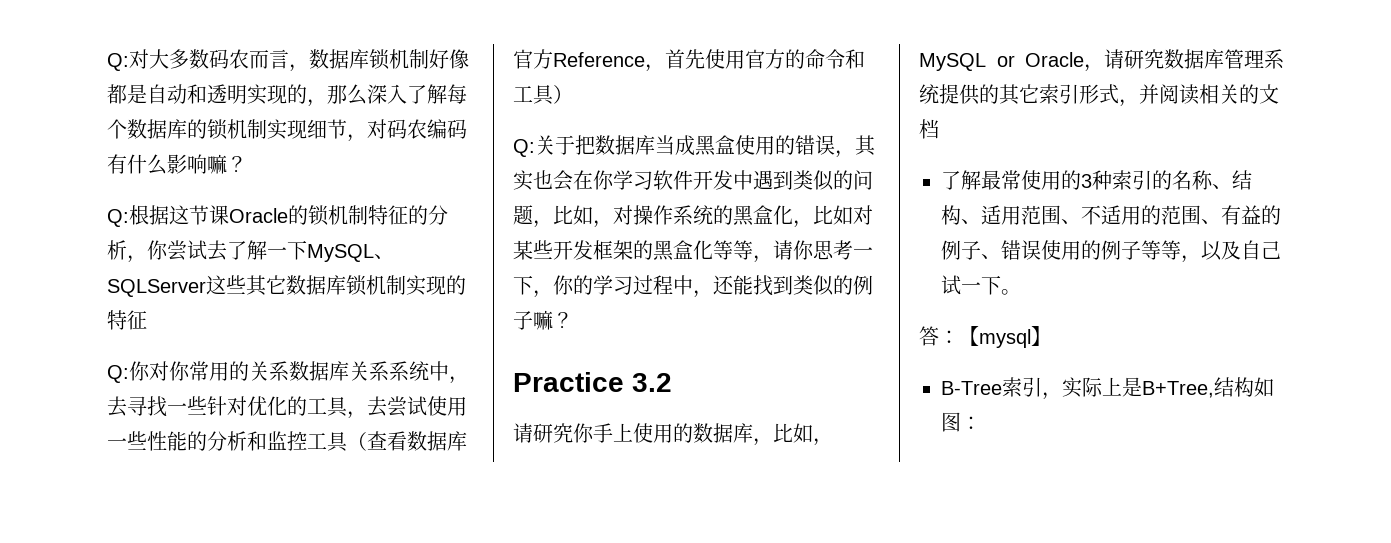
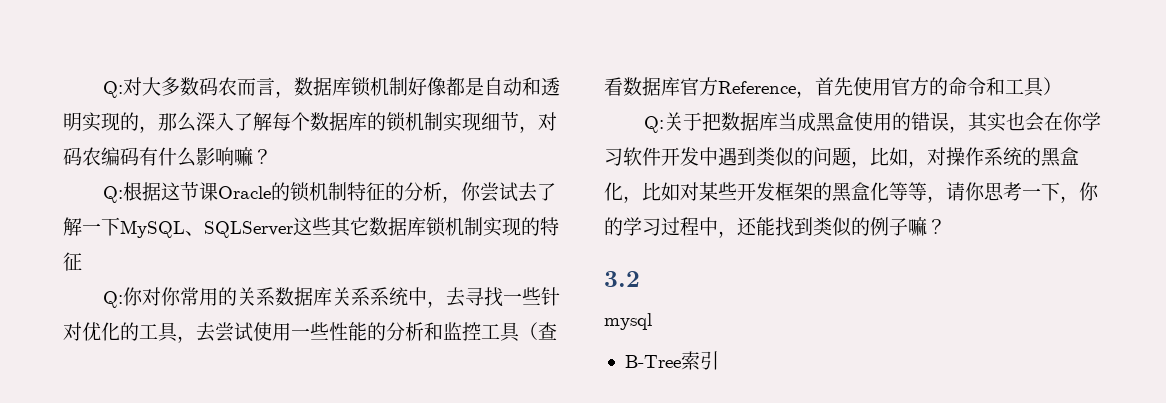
[513,372,624,392] Practice -> (946, 226) none
[513,423,833,446] [919,49,1284,72] [919,84,1279,107] [919,119,939,139] [941,170,1252,190] [941,205,1281,225] [941,240,1281,263] [941,275,1021,295] [919,326,979,346] 请研究你手上使用的数据库，比如，MySQL or Oracle，请研究数据库管理系统提供的其它索引形式，并阅读相关的文档 // 了解最常使用的3种索引的名称、结构、适用范围、不适用的范围、有益的例子、错误使用的例子等等，以及自己试一下。 // 答：【 -> (640, 279) none
[1031,326,1051,346] 】 -> (652, 321) none
[1042,377,1274,400] [941,412,981,432] ，实际上是B+Tree,结构如图： -> (719, 360) none

